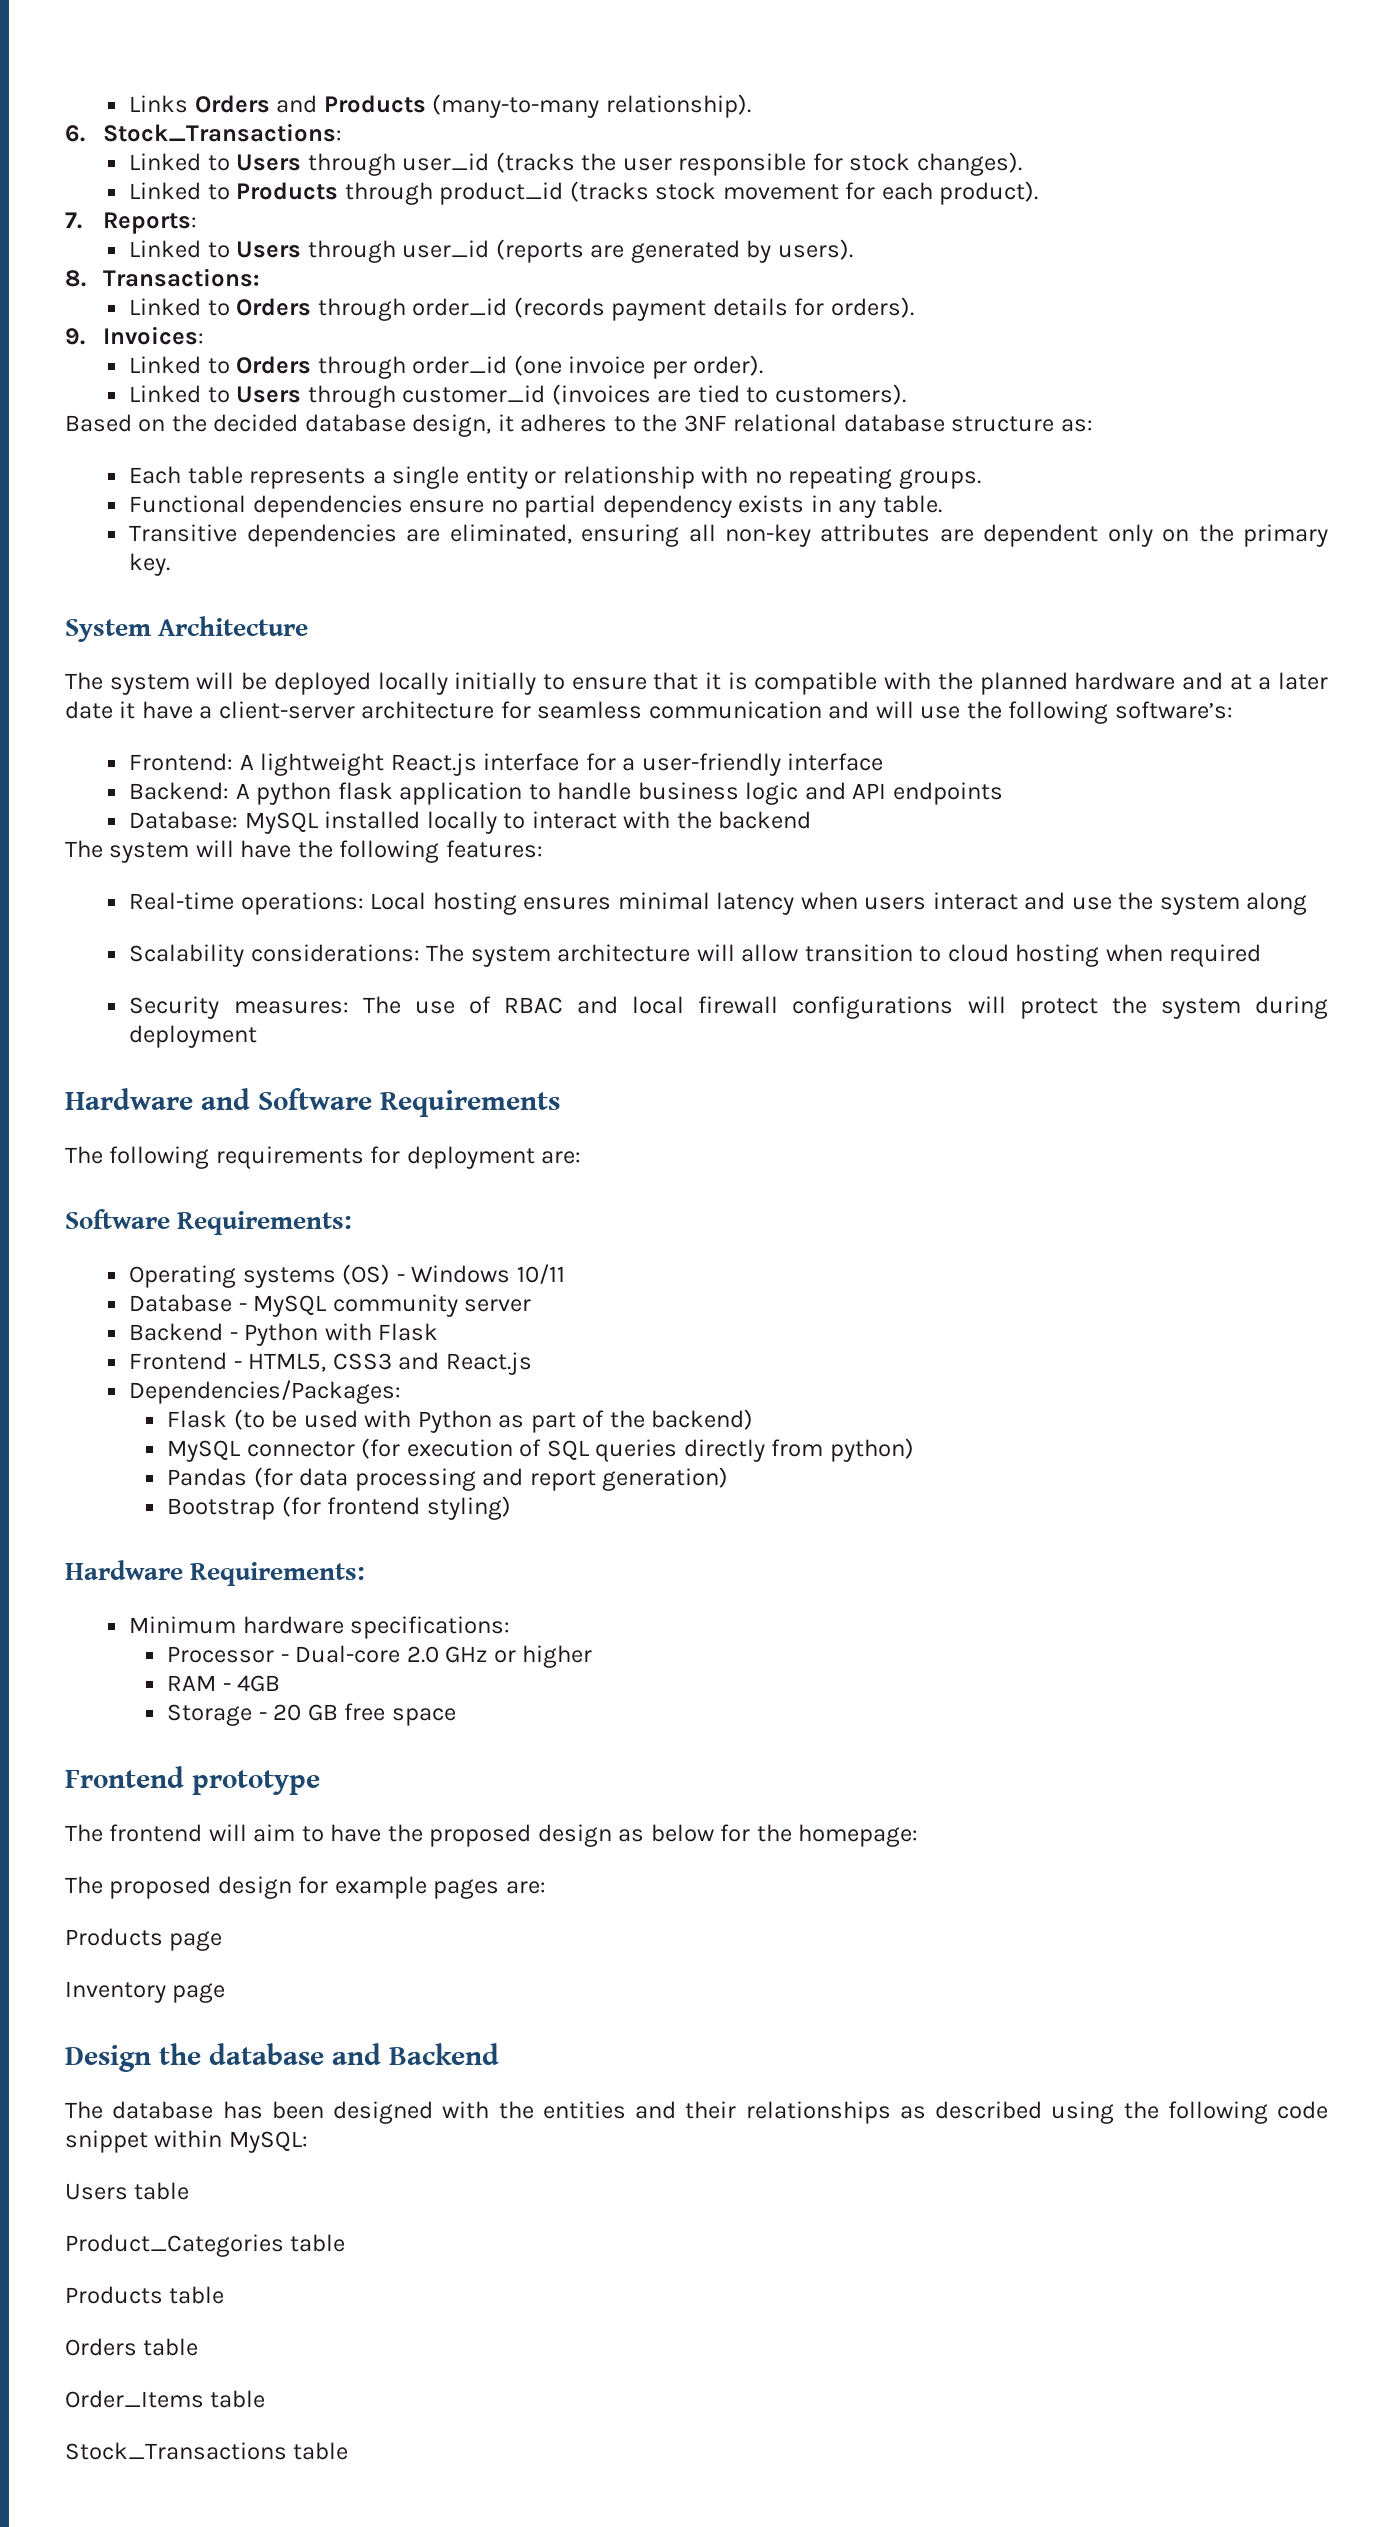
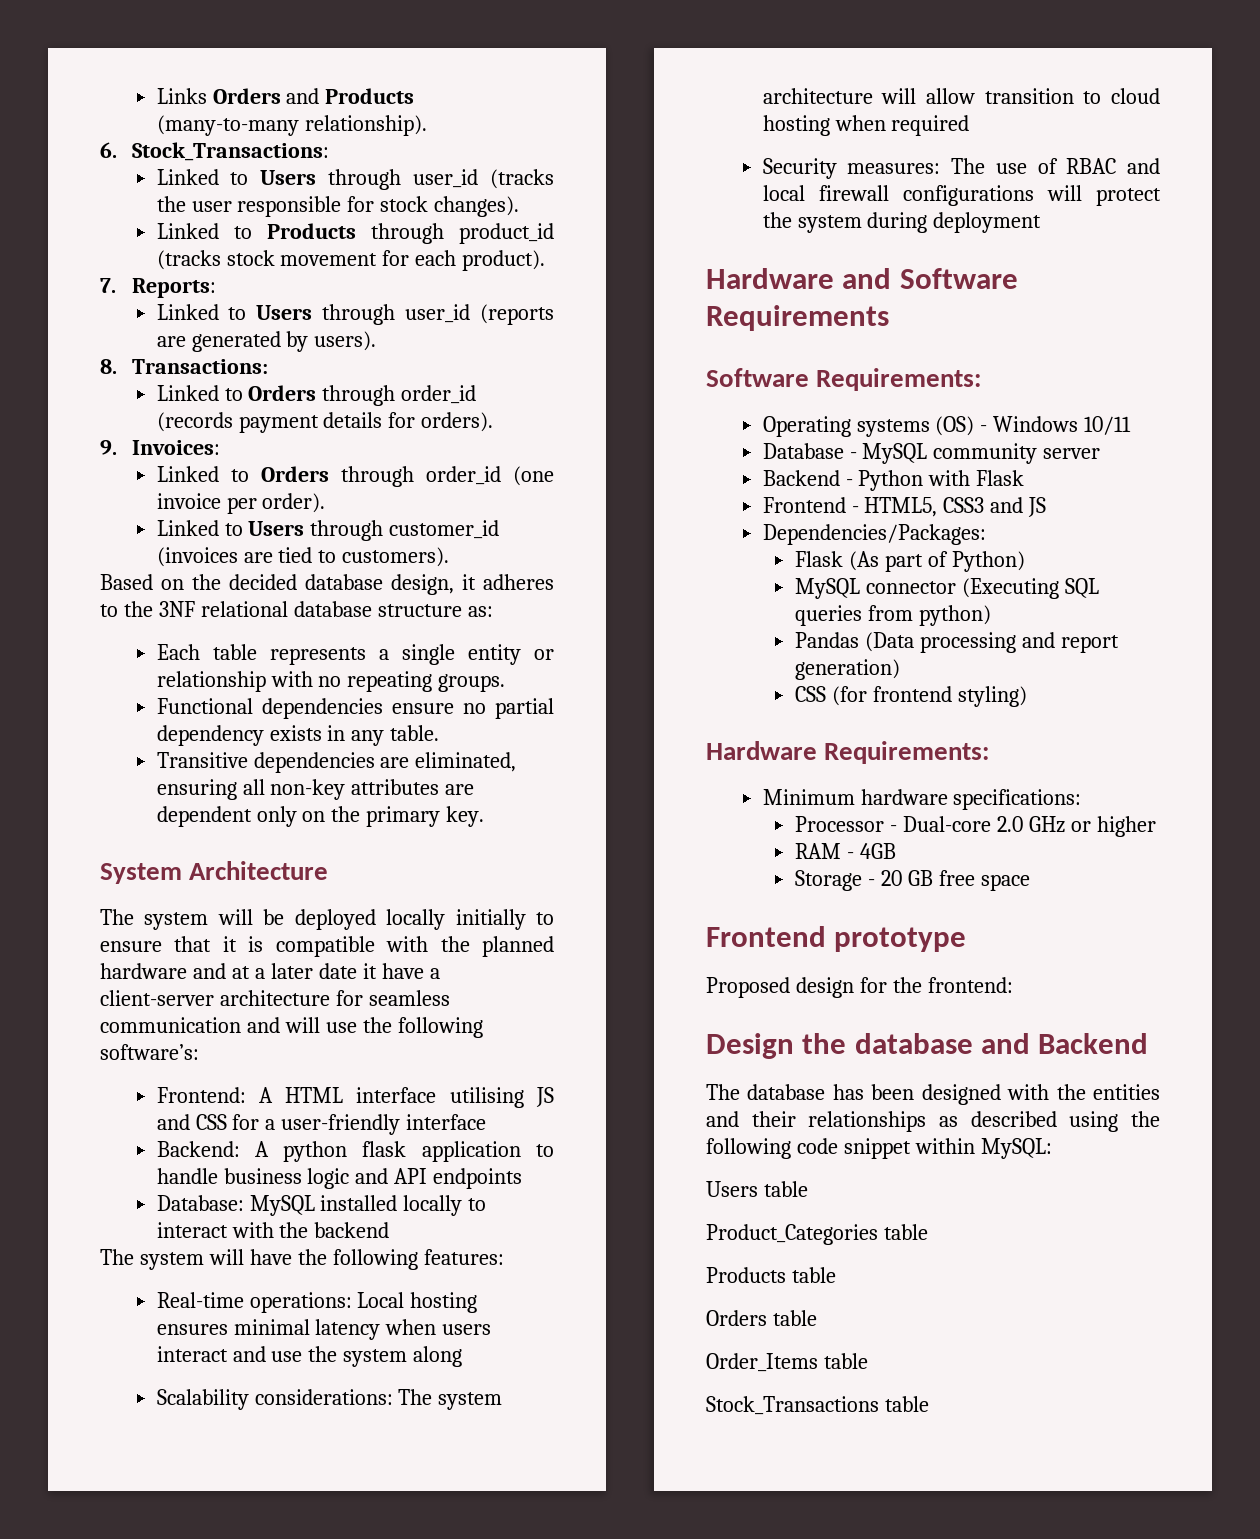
[260,753,580,776] lightweight React.js interface -> [285,1087,554,1108] [156,1114,227,1130] HTML interface utilising JS and CSS
[65,1146,582,1169] // The following requirements for deployment are: -> (889, 318) none
[445,1352,532,1375] React.js -> [1028,497,1047,517] JS
[233,1409,754,1433] (to be used with Python as part of the backend) -> [848,551,1025,572] (As part of Python)
[361,1438,542,1459] (for execution of -> [961,578,1059,599] (Executing
[683,1439,765,1462] directly -> (862, 615) none
[253,1467,349,1488] (for data -> [864,632,914,652] (Data
[167,1498,276,1520] Bootstrap -> [794,686,826,702] CSS
[65,1824,919,1847] [65,1876,546,1899] [65,1928,223,1951] [65,1981,226,2003] The frontend will aim to have the proposed design as below for the homepage: // The proposed design for example pages are: // Products page // Inventory page -> [706,977,1013,998] Proposed design for the frontend:

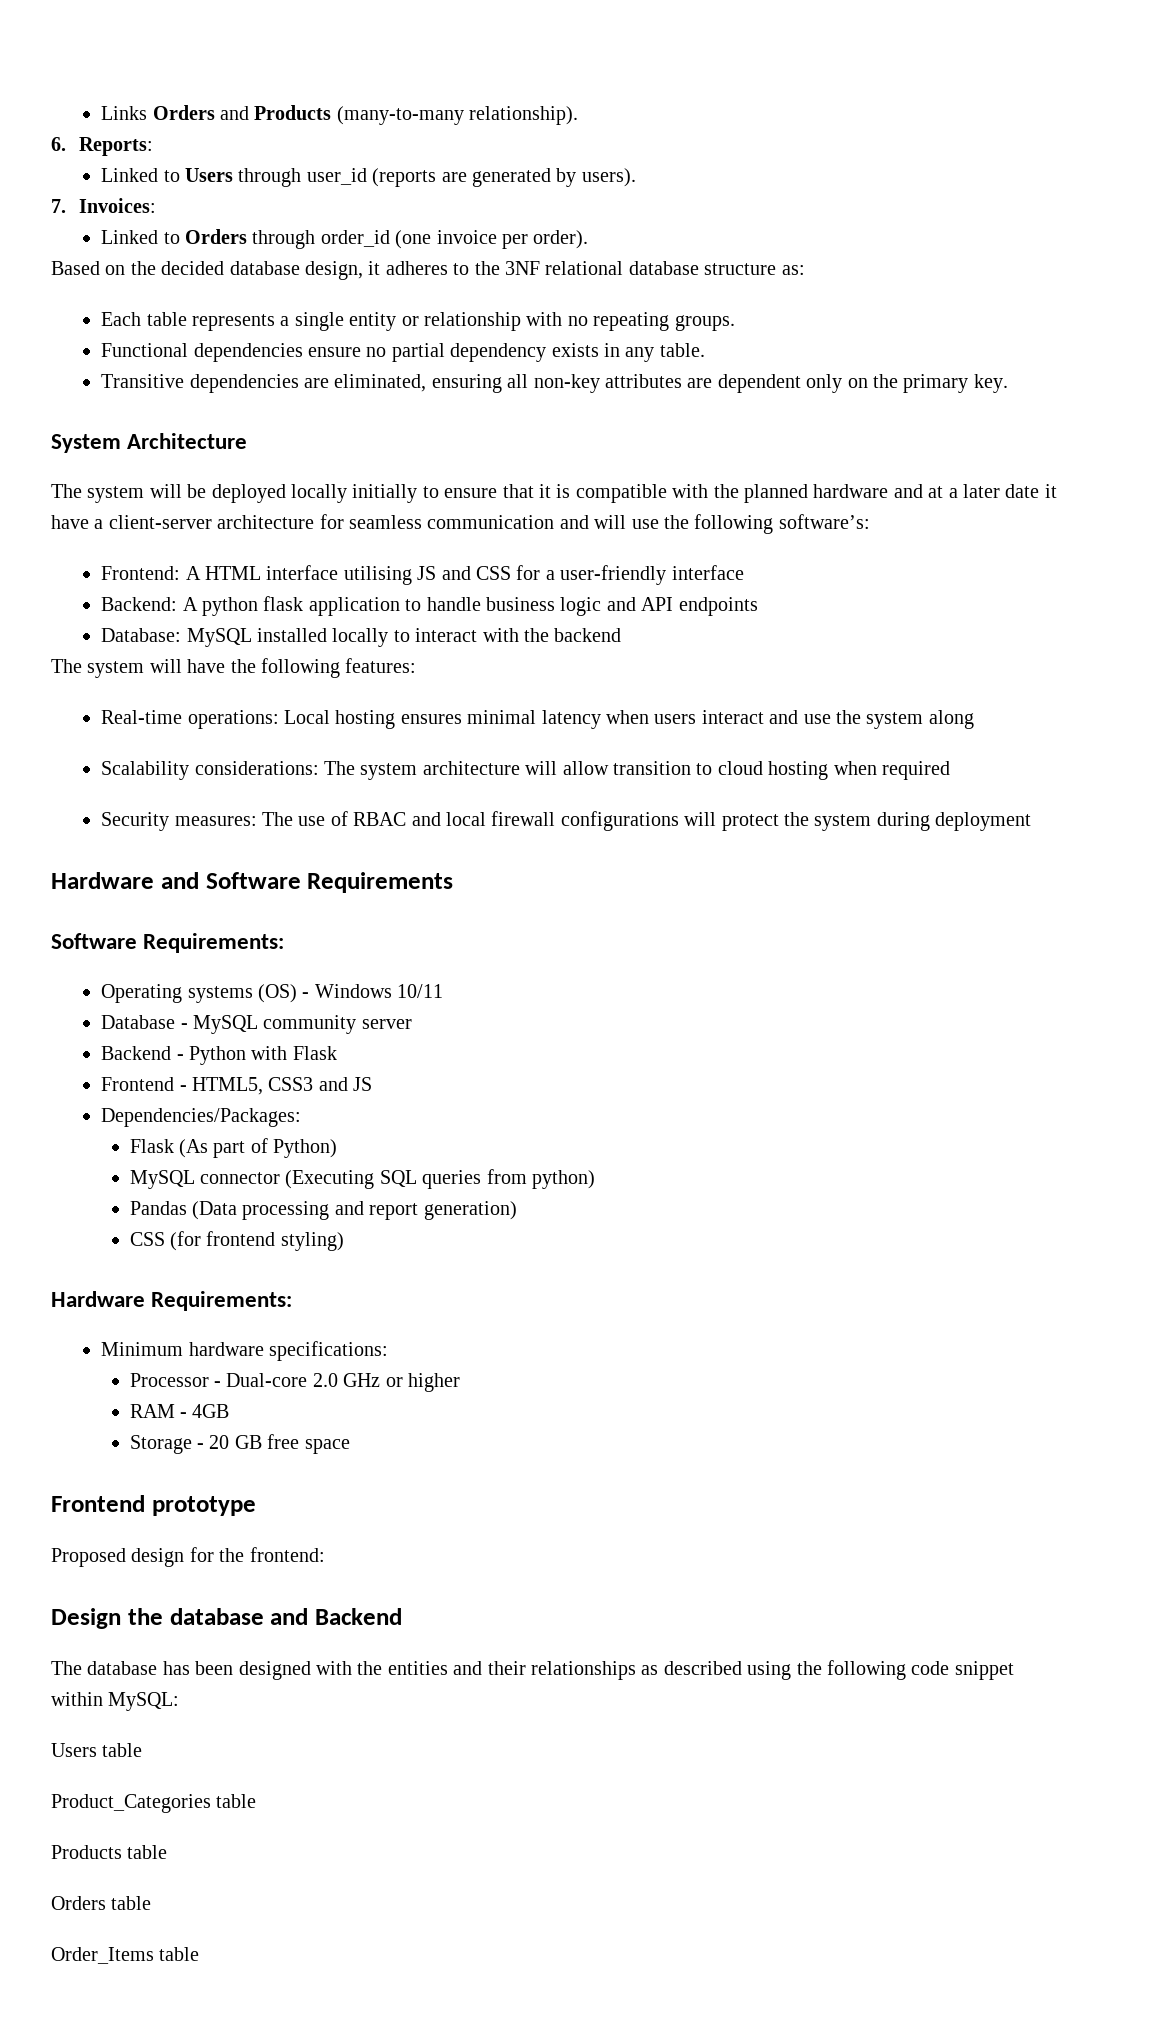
[132,142,330,161] [156,169,554,190] [156,196,520,217] [156,223,554,244] [156,250,546,271] [100,278,116,293] Stock_Transactions: // Linked to Users through user_id (tracks the user responsible for stock changes). // Linked to Products through product_id (tracks stock movement for each product). // 7. -> (66, 144) none
[100,359,269,374] [156,385,477,406] [156,412,494,433] [100,440,117,455] 8. Transactions: // Linked to Orders through order_id (records payment details for orders). // 9. -> [51,199,66,213] 7.
[156,520,500,541] [156,547,450,567] // Linked to Users through customer_id (invoices are tied to customers). -> (589, 239) none
[706,1396,929,1415] // Stock_Transactions table -> (200, 1954) none

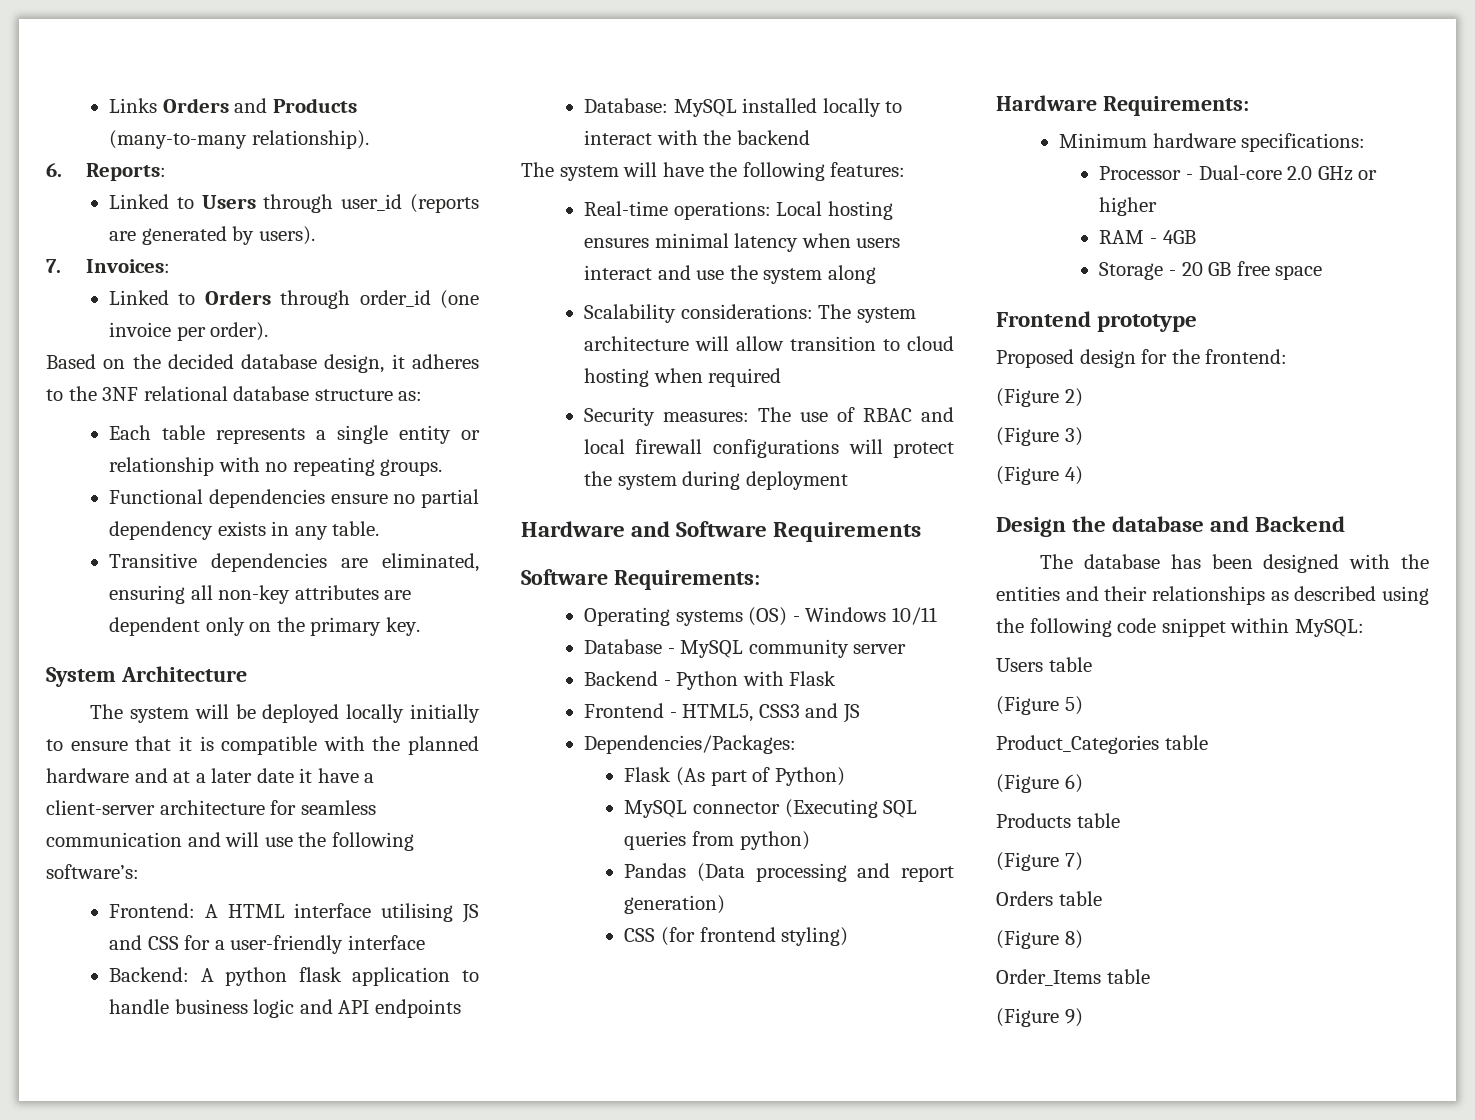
(325, 1554) none -> [996,388,1083,407] [996,427,1083,446] [996,466,1083,485] // (Figure 2) // (Figure 3) // (Figure 4)
(143, 1750) none -> [996,696,1083,715] // (Figure 5)
(257, 1801) none -> [996,774,1083,793] // (Figure 6)
(168, 1852) none -> [996,852,1083,871] // (Figure 7)
(152, 1903) none -> [996,930,1083,949] // (Figure 8)
(200, 1954) none -> [996,1008,1083,1027] // (Figure 9)

